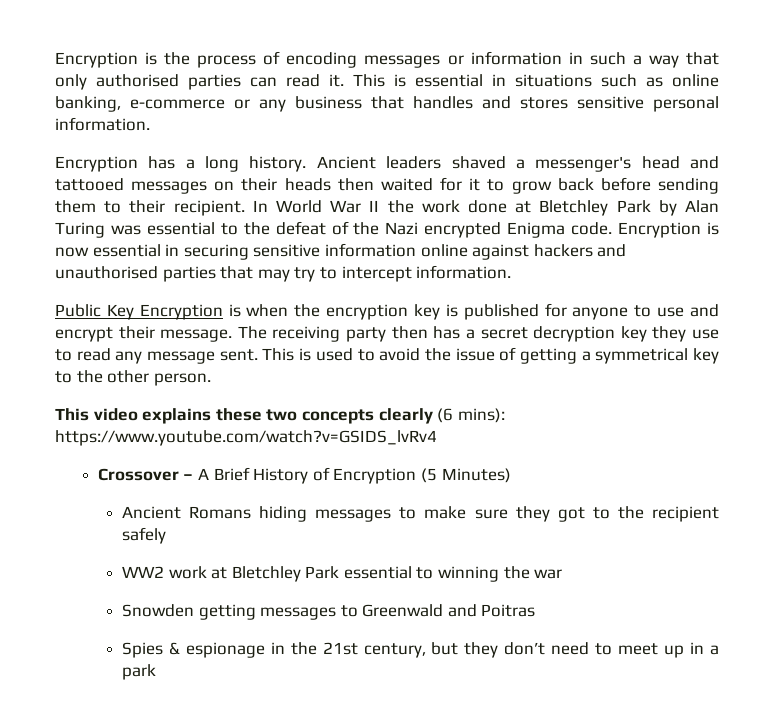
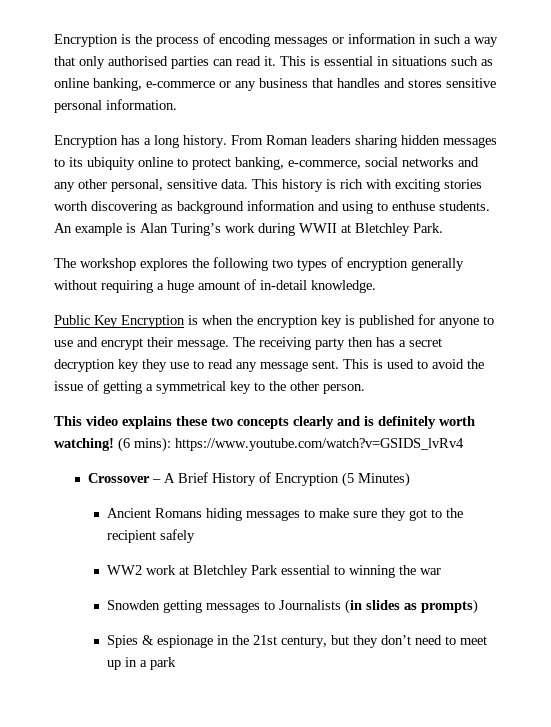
[316,156,719,172] [55,177,719,194] [55,200,719,216] [55,221,719,238] [55,243,627,260] [55,265,512,282] Ancient leaders shaved a messenger's head and tattooed messages on their heads then waited for it to grow back before sending them to their recipient. In World War II the work done at Bletchley Park by Alan Turing was essential to the defeat of the Nazi encrypted Enigma code. Encryption is now essential in securing sensitive information online against hackers and unauthorised parties that may try to intercept information. -> [231,135,497,148] [54,157,479,170] [54,179,482,192] [54,200,490,214] [54,223,443,236] [54,257,464,271] [54,279,376,293] From Roman leaders sharing hidden messages to its ubiquity online to protect banking, e-commerce, social networks and any other personal, sensitive data. This history is rich with exciting stories worth discovering as background information and using to enthuse students. An example is Alan Turing’s work during WWII at Bletchley Park. // The workshop explores the following two types of encryption generally without requiring a huge amount of in-detail knowledge.
(433, 416) none -> [337,416,475,429] [54,438,114,451] and is definitely worth watching!
[362,604,536,617] Greenwald and Poitras -> [278,599,478,614] Journalists (in slides as prompts)

